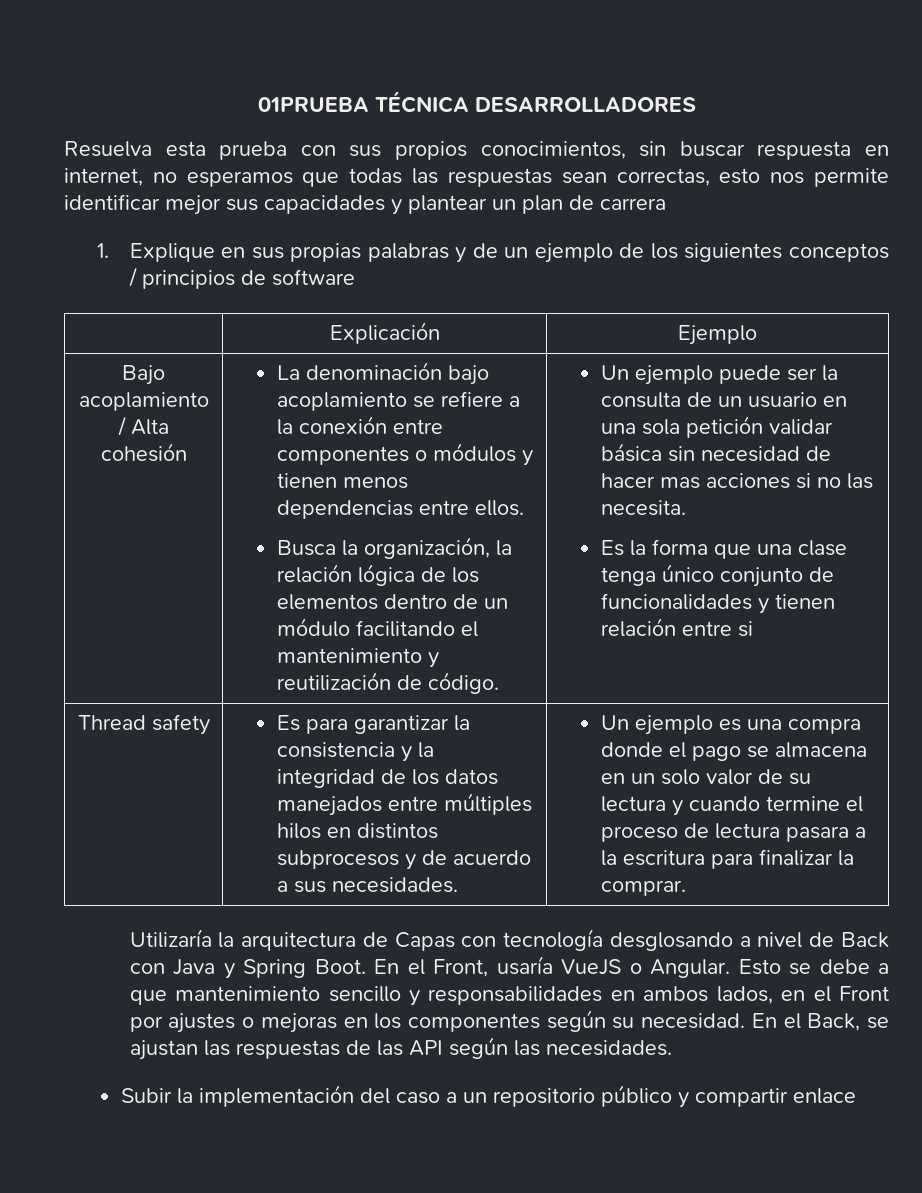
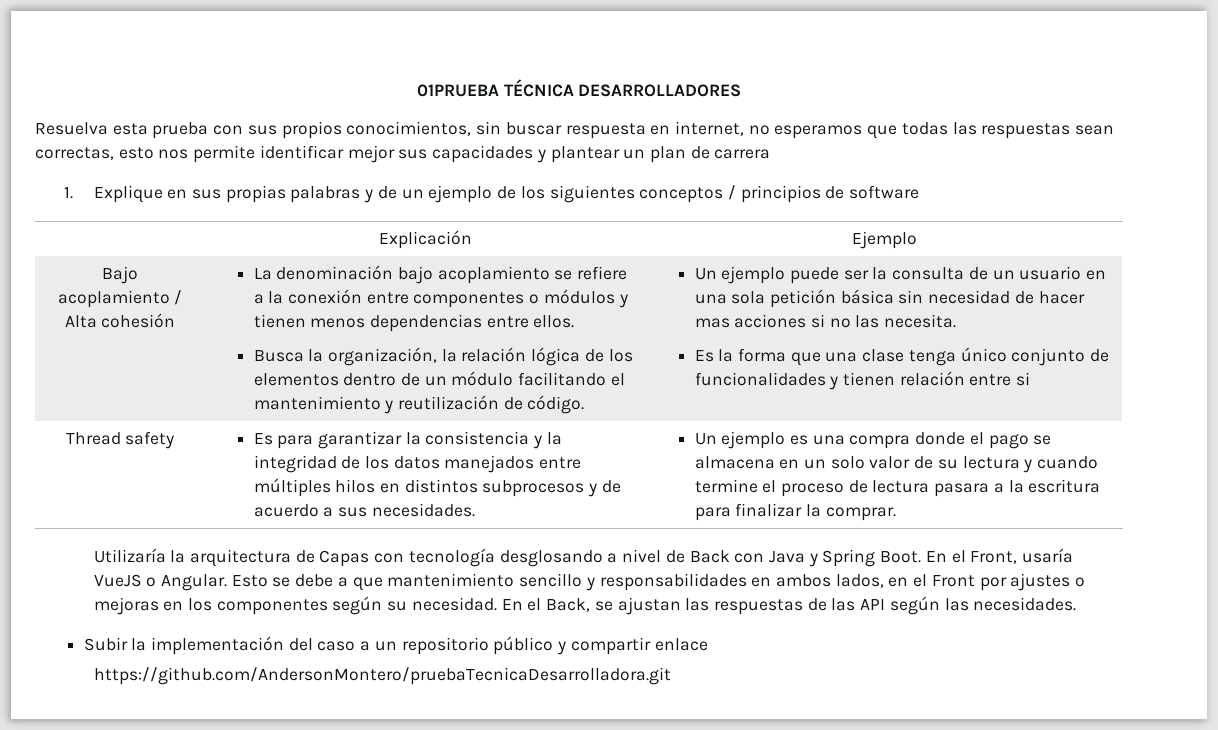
[769,419,834,435] validar -> (836, 298) none
(857, 1096) none -> [93,667,671,685] // https://github.com/AndersonMontero/pruebaTecnicaDesarrolladora.git

